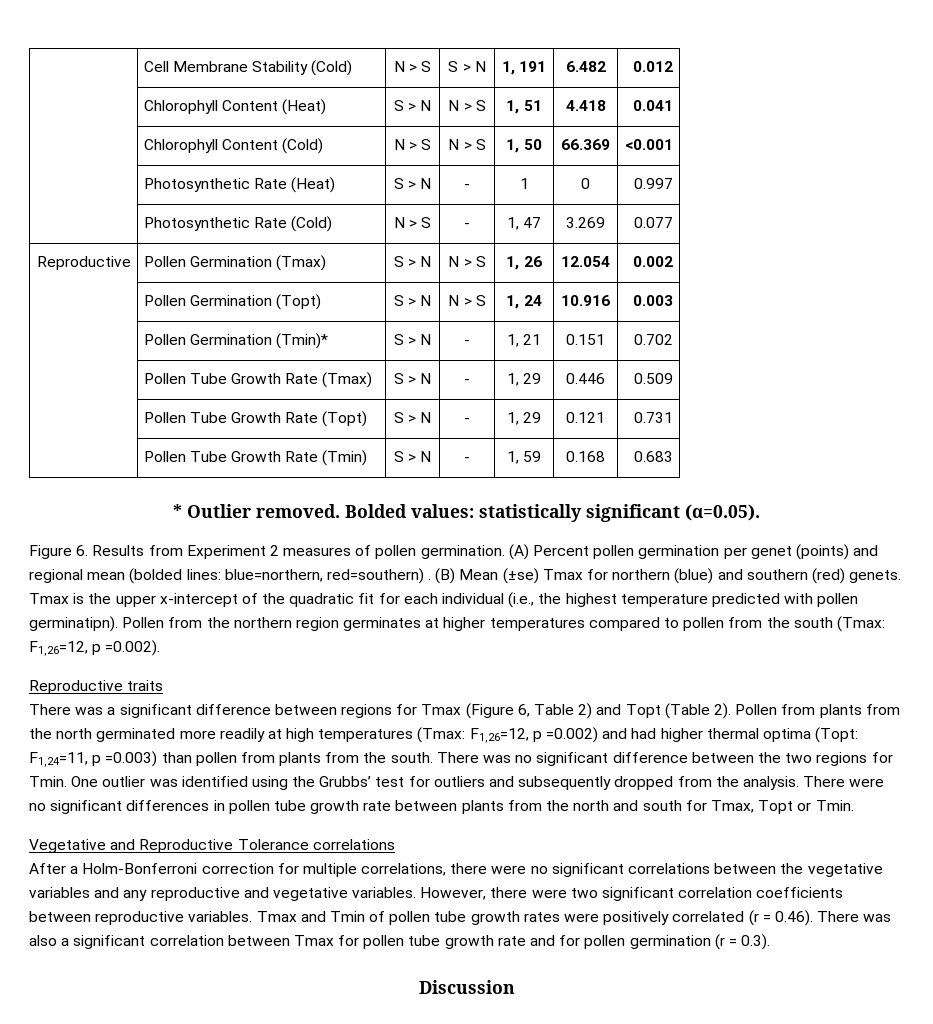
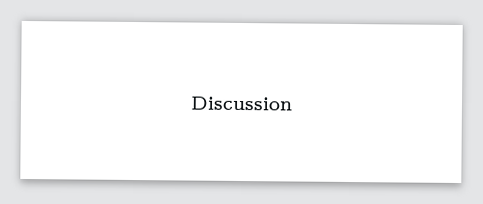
[143,60,353,76] [393,61,432,72] [448,61,486,72] [501,61,547,75] [565,61,606,72] [633,61,674,72] [143,99,327,115] [393,100,432,111] [448,100,486,111] [506,100,542,114] [565,100,606,111] [633,100,674,111] [143,138,324,154] [393,139,432,150] [448,139,486,150] [506,139,542,153] [561,139,610,150] [625,139,674,150] [143,177,336,193] [393,178,432,189] [464,184,470,189] [519,178,529,189] [581,178,590,189] [634,178,674,189] [143,216,333,232] [393,217,432,228] [464,223,470,228] [506,217,542,230] [566,217,605,228] [634,217,674,228] [36,256,131,270] [143,255,327,271] [393,256,432,267] [448,256,486,267] [506,256,542,270] [561,256,610,267] [633,256,674,267] [143,294,322,310] [393,295,432,306] [448,295,486,306] [506,295,542,309] [561,295,610,306] [633,295,674,306] [143,333,329,349] [393,334,432,345] [464,340,470,345] [506,334,542,347] [566,334,605,345] [634,334,674,345] [143,372,373,388] [393,373,432,384] [464,379,470,384] [506,373,542,386] [566,373,605,384] [634,373,674,384] [143,411,368,427] [393,412,432,423] [464,418,470,423] [506,412,542,425] [566,412,605,423] [634,412,674,423] [143,450,368,466] [393,451,432,462] [464,457,470,462] [506,451,542,464] [566,451,605,462] [634,451,674,462] [173,504,760,522] [29,544,879,560] [29,568,902,584] [29,592,859,608] [29,616,885,632] [29,640,161,656] [29,680,164,694] [29,703,900,719] [29,727,859,743] [29,751,893,767] [29,776,885,790] [29,800,854,814] [29,839,395,853] [29,863,883,877] [29,887,844,901] [29,910,892,926] [29,934,771,950] | Cell Membrane Stability (Cold) | N > S | S > N | 1, 191 | 6.482 | 0.012 // | Chlorophyll Content (Heat) | S > N | N > S | 1, 51 | 4.418 | 0.041 // | Chlorophyll Content (Cold) | N > S | N > S | 1, 50 | 66.369 | <0.001 // | Photosynthetic Rate (Heat) | S > N | - | 1 | 0 | 0.997 // | Photosynthetic Rate (Cold) | N > S | - | 1, 47 | 3.269 | 0.077 // Reproductive | Pollen Germination (Tmax) | S > N | N > S | 1, 26 | 12.054 | 0.002 // | Pollen Germination (Topt) | S > N | N > S | 1, 24 | 10.916 | 0.003 // | Pollen Germination (Tmin)* | S > N | - | 1, 21 | 0.151 | 0.702 // | Pollen Tube Growth Rate (Tmax) | S > N | - | 1, 29 | 0.446 | 0.509 // | Pollen Tube Growth Rate (Topt) | S > N | - | 1, 29 | 0.121 | 0.731 // | Pollen Tube Growth Rate (Tmin) | S > N | - | 1, 59 | 0.168 | 0.683 // * Outlier removed. Bolded values: statistically significant (α=0.05). // Figure 6. Results from Experiment 2 measures of pollen germination. (A) Percent pollen germination per genet (points) and regional mean (bolded lines: blue=northern, red=southern) . (B) Mean (±se) Tmax for northern (blue) and southern (red) genets. Tmax is the upper x-intercept of the quadratic fit for each individual (i.e., the highest temperature predicted with pollen germinatipn). Pollen from the northern region germinates at higher temperatures compared to pollen from the south (Tmax: F1,26=12, p =0.002). // Reproductive traits // There was a significant difference between regions for Tmax (Figure 6, Table 2) and Topt (Table 2). Pollen from plants from the north germinated more readily at high temperatures (Tmax: F1,26=12, p =0.002) and had higher thermal optima (Topt: F1,24=11, p =0.003) than pollen from plants from the south. There was no significant difference between the two regions for Tmin. One outlier was identified using the Grubbs’ test for outliers and subsequently dropped from the analysis. There were no significant differences in pollen tube growth rate between plants from the north and south for Tmax, Topt or Tmin. // Vegetative and Reproductive Tolerance correlations // After a Holm-Bonferroni correction for multiple correlations, there were no significant correlations between the vegetative variables and any reproductive and vegetative variables. However, there were two significant correlation coefficients between reproductive variables. Tmax and Tmin of pollen tube growth rates were positively correlated (r = 0.46). There was also a significant correlation between Tmax for pollen tube growth rate and for pollen germination (r = 0.3). // -> (190, 103) none

